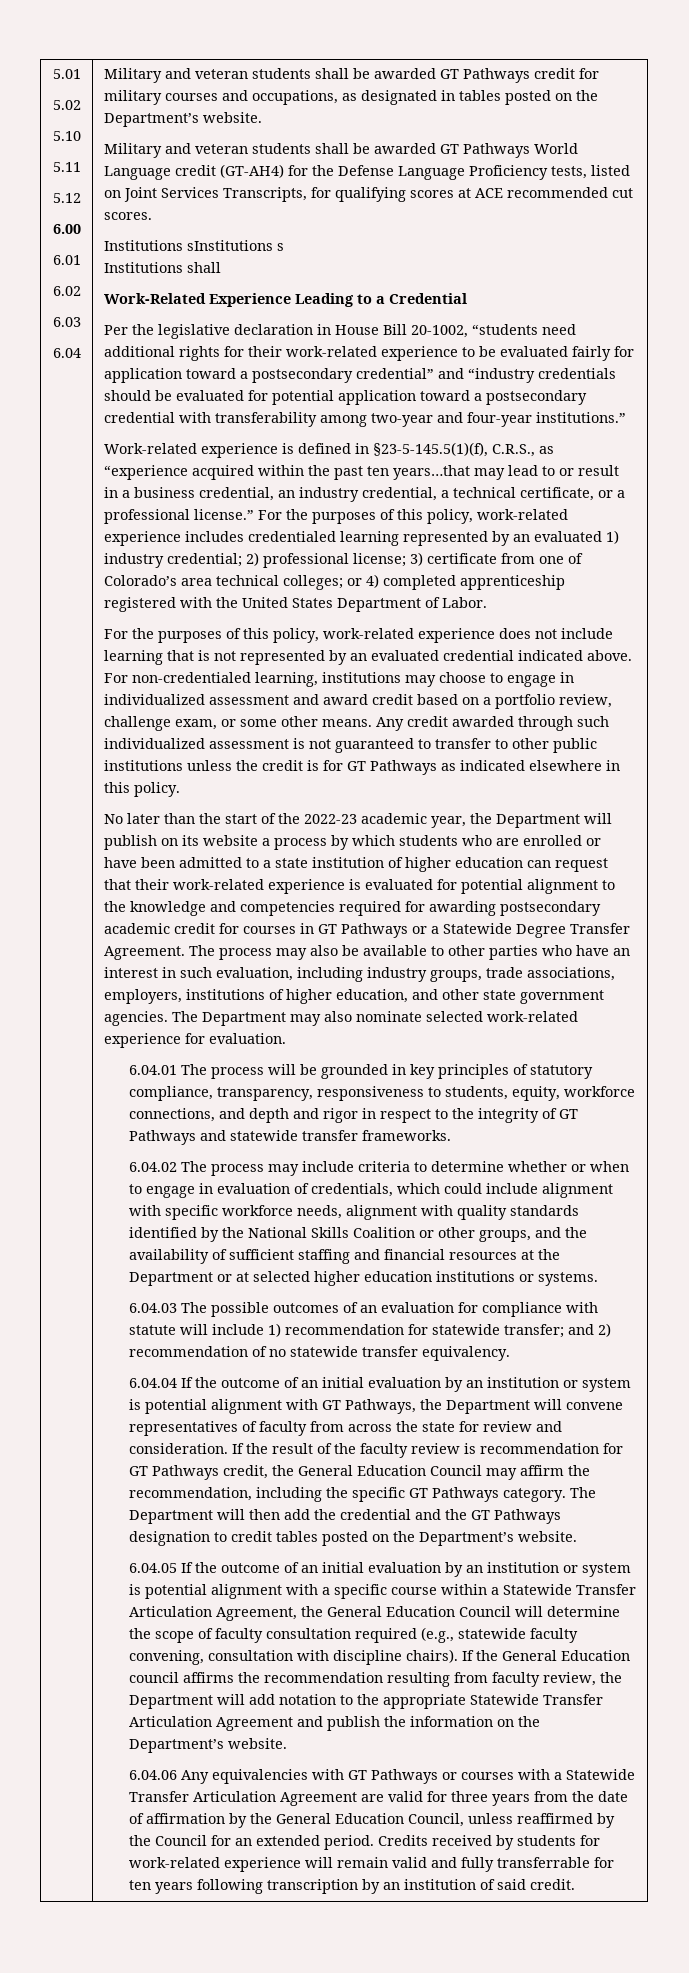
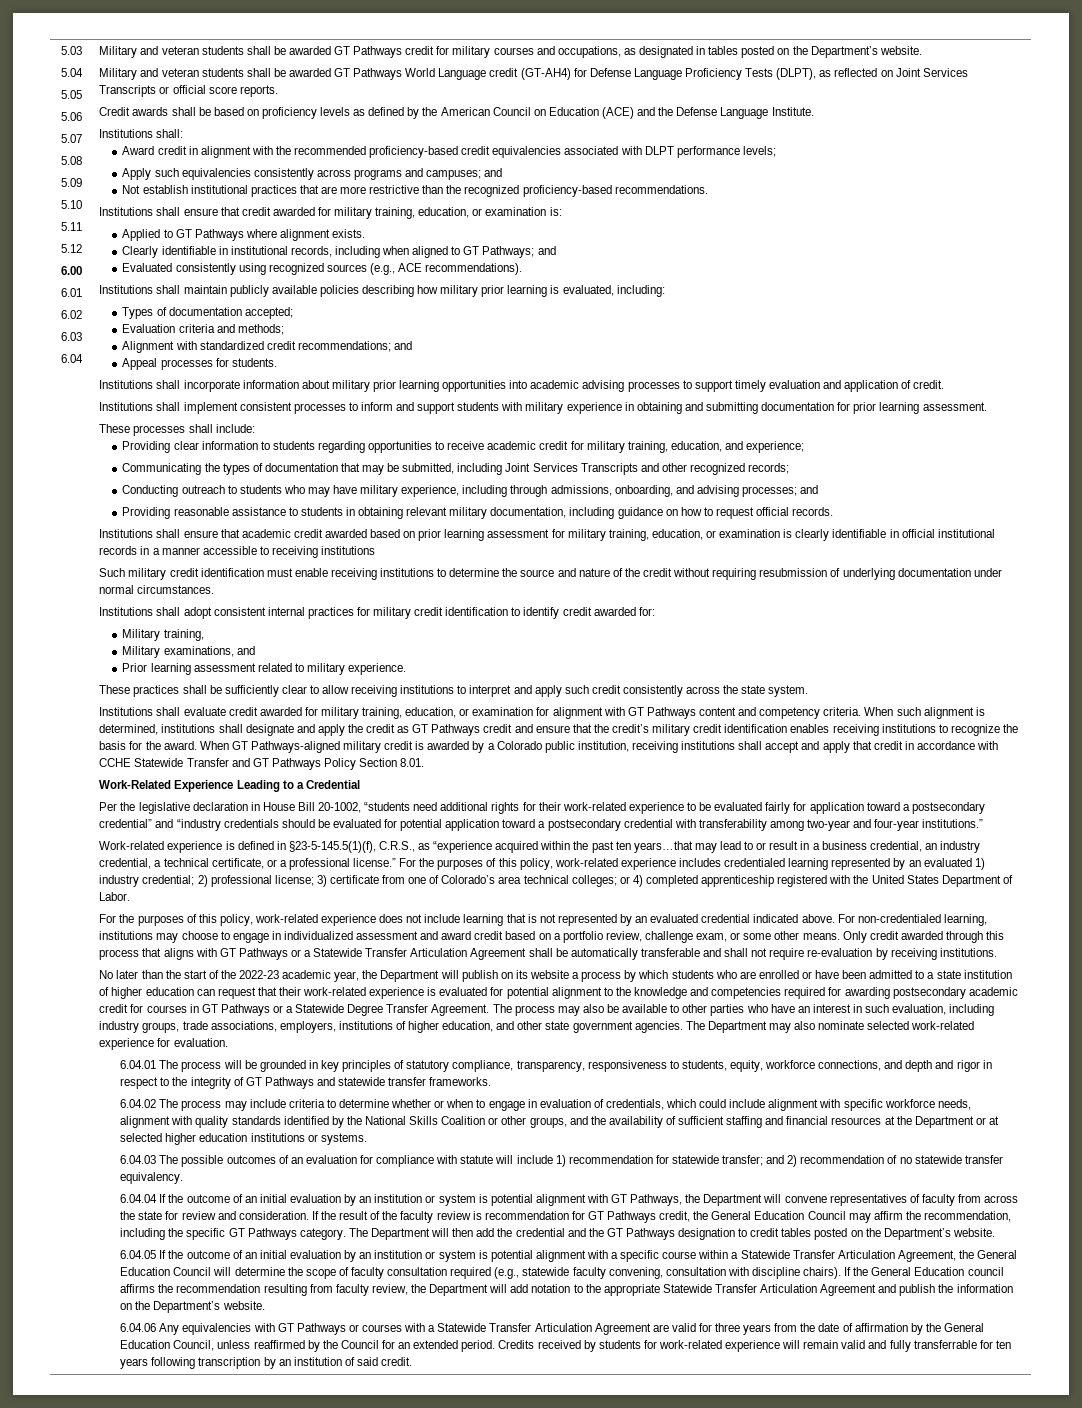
[53,69,82,79] [53,100,82,110] 5.01 // 5.02 -> [60,46,82,55] [60,68,83,77] [60,90,82,99] [60,112,82,121] [60,134,82,143] [60,156,82,165] [60,178,82,187] 5.03 // 5.04 // 5.05 // 5.06 // 5.07 // 5.08 // 5.09
[311,165,630,180] [103,187,633,202] [103,212,152,220] [103,240,284,251] [103,262,221,273] the Defense Language Proficiency tests, listed on Joint Services Transcripts, for qualifying scores at ACE recommended cut scores. // Institutions sInstitutions s // Institutions shall -> [589,68,968,80] [99,85,278,97] [99,107,814,119] [99,129,184,138] [122,146,776,158] [122,168,503,180] [122,185,708,197] [99,207,562,219] [122,229,366,241] [122,246,556,258] [122,263,523,275] [99,285,665,297] [122,307,293,319] [122,324,284,335] [122,341,412,353] [122,358,277,370] [99,380,945,392] [99,402,987,414] [99,424,255,436] [122,441,805,453] [122,463,790,475] [122,485,819,497] [122,507,834,519] [99,529,995,541] [99,546,376,558] [99,568,1002,580] [99,585,215,594] [99,607,655,619] [122,629,204,641] [122,646,255,658] [122,663,407,675] [99,685,809,697] [99,707,985,719] [99,724,1018,736] [99,741,999,753] [99,758,425,770] Defense Language Proficiency Tests (DLPT), as reflected on Joint Services Transcripts or official score reports. // Credit awards shall be based on proficiency levels as defined by the American Council on Education (ACE) and the Defense Language Institute. // Institutions shall: // Award credit in alignment with the recommended proficiency-based credit equivalencies associated with DLPT performance levels; // Apply such equivalencies consistently across programs and campuses; and // Not establish institutional practices that are more restrictive than the recognized proficiency-based recommendations. // Institutions shall ensure that credit awarded for military training, education, or examination is: // Applied to GT Pathways where alignment exists. // Clearly identifiable in institutional records, including when aligned to GT Pathways; and // Evaluated consistently using recognized sources (e.g., ACE recommendations). // Institutions shall maintain publicly available policies describing how military prior learning is evaluated, including: // Types of documentation accepted; // Evaluation criteria and methods; // Alignment with standardized credit recommendations; and // Appeal processes for students. // Institutions shall incorporate information about military prior learning opportunities into academic advising processes to support timely evaluation and application of credit. // Institutions shall implement consistent processes to inform and support students with military experience in obtaining and submitting documentation for prior learning assessment. // These processes shall include: // Providing clear information to students regarding opportunities to receive academic credit for military training, education, and experience; // Communicating the types of documentation that may be submitted, including Joint Services Transcripts and other recognized records; // Conducting outreach to students who may have military experience, including through admissions, onboarding, and advising processes; and // Providing reasonable assistance to students in obtaining relevant military documentation, including guidance on how to request official records. // Institutions shall ensure that academic credit awarded based on prior learning assessment for military training, education, or examination is clearly identifiable in official institutional records in a manner accessible to receiving institutions // Such military credit identification must enable receiving institutions to determine the source and nature of the credit without requiring resubmission of underlying documentation under normal circumstances. // Institutions shall adopt consistent internal practices for military credit identification to identify credit awarded for: // Military training, // Military examinations, and // Prior learning assessment related to military experience. // These practices shall be sufficiently clear to allow receiving institutions to interpret and apply such credit consistently across the state system. // Institutions shall evaluate credit awarded for military training, education, or examination for alignment with GT Pathways content and competency criteria. When such alignment is determined, institutions shall designate and apply the credit as GT Pathways credit and ensure that the credit’s military credit identification enables receiving institutions to recognize the basis for the award. When GT Pathways-aligned military credit is awarded by a Colorado public institution, receiving institutions shall accept and apply that credit in accordance with CCHE Statewide Transfer and GT Pathways Policy Section 8.01.
[375,717,404,731] Any -> [842,931,867,943] Only
[576,716,609,727] [103,738,597,753] [103,760,620,775] [103,782,180,797] such individualized assessment is not guaranteed to transfer to other public institutions unless the credit is for GT Pathways as indicated elsewhere in this policy. -> [986,931,1005,940] [99,948,997,960] this process that aligns with GT Pathways or a Statewide Transfer Articulation Agreement shall be automatically transferable and shall not require re-evaluation by receiving institutions.

